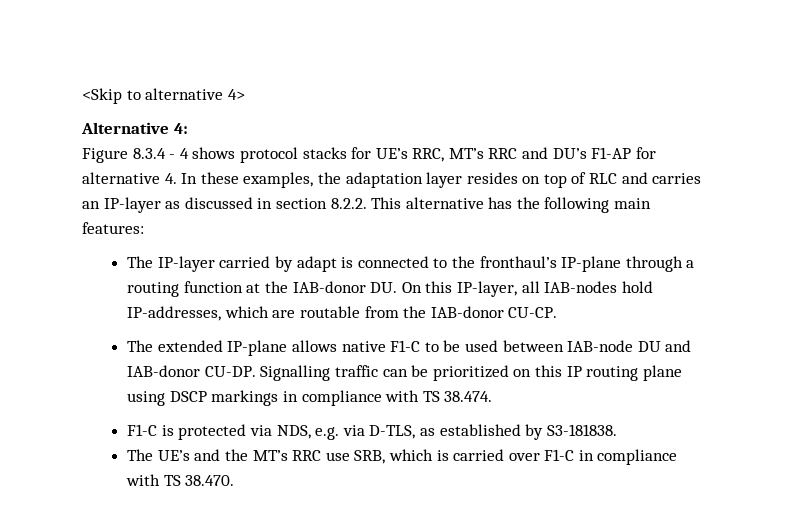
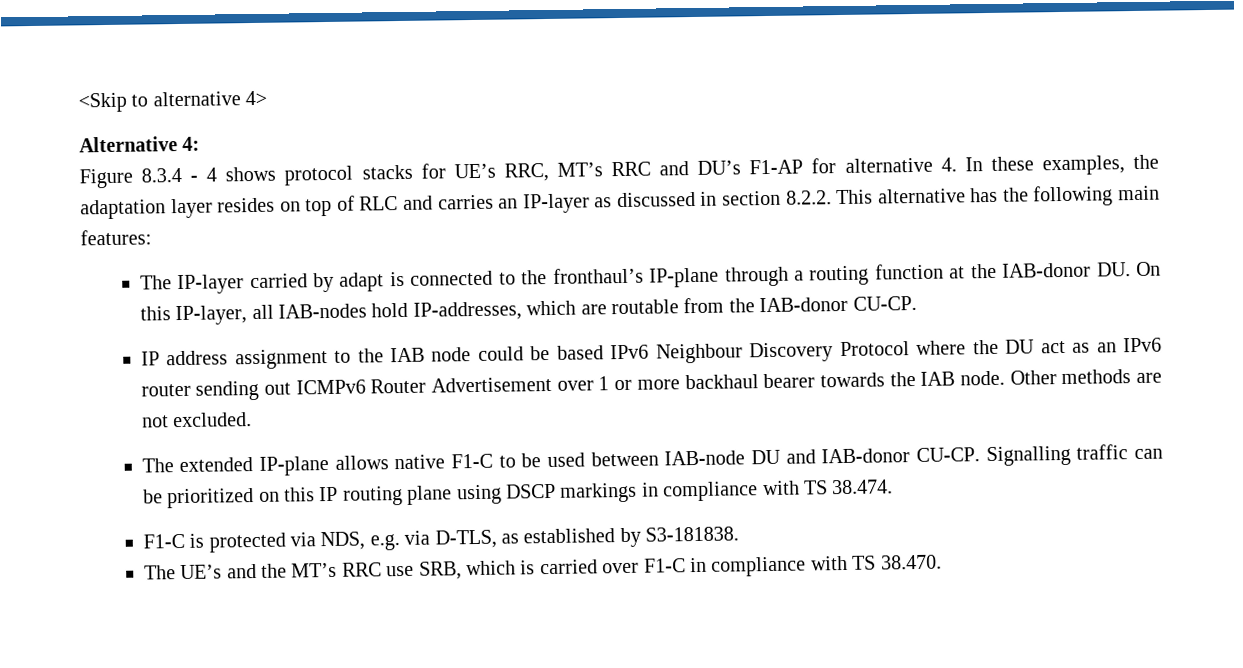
(558, 312) none -> [140,337,1163,370] [140,369,1162,401] [141,412,253,428] // IP address assignment to the IAB node could be based IPv6 Neighbour Discovery Protocol where the DU act as an IPv6 router sending out ICMPv6 Router Advertisement over 1 or more backhaul bearer towards the IAB node. Other methods are not excluded.
[204,366,256,377] CU-DP. -> [916,447,981,462] CU-CP.

